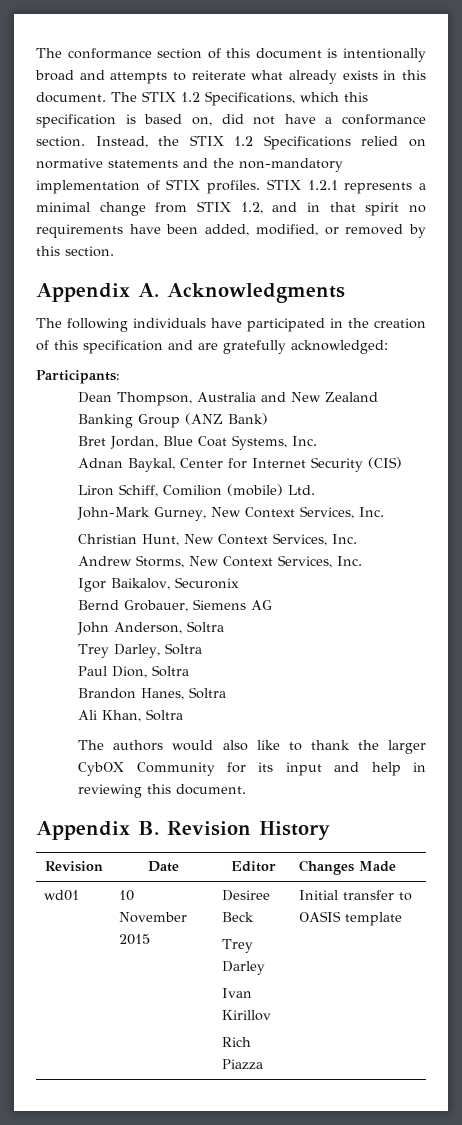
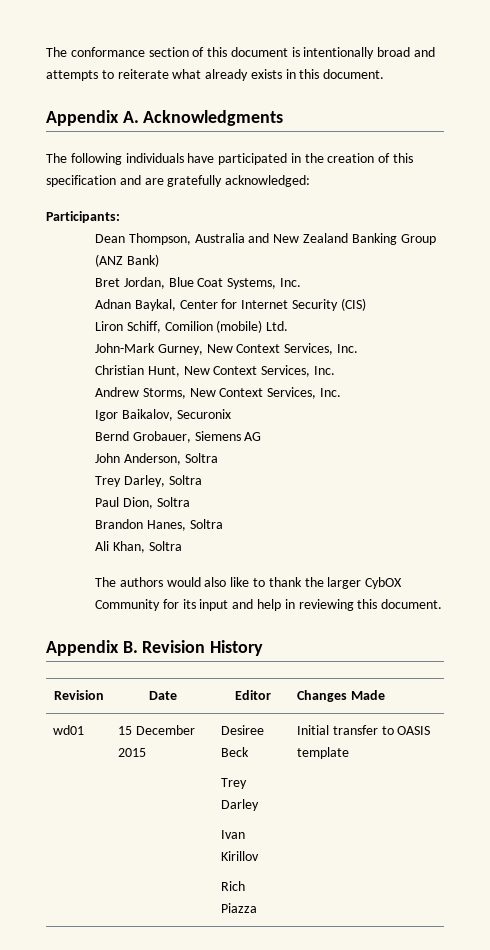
[111,91,368,106] [36,114,426,128] [36,135,426,150] [36,158,343,172] [36,179,427,194] [36,201,427,216] [36,224,427,238] [36,246,114,257] The STIX 1.2 Specifications, which this specification is based on, did not have a conformance section. Instead, the STIX 1.2 Specifications relied on normative statements and the non-mandatory implementation of STIX profiles. STIX 1.2.1 represents a minimal change from STIX 1.2, and in that spirit no requirements have been added, modified, or removed by this section. -> (385, 74) none
[119,890,135,901] [119,912,188,923] 10 November -> [118,725,195,735] 15 December

